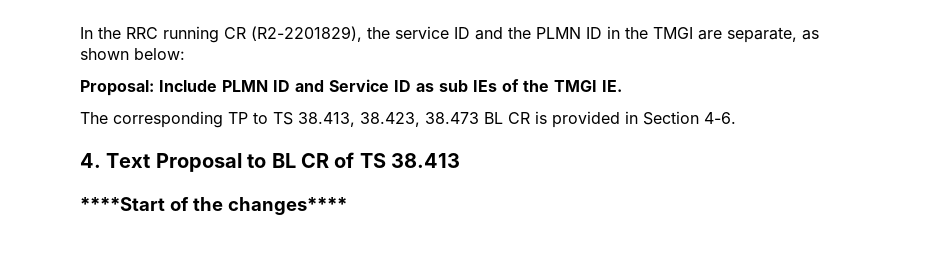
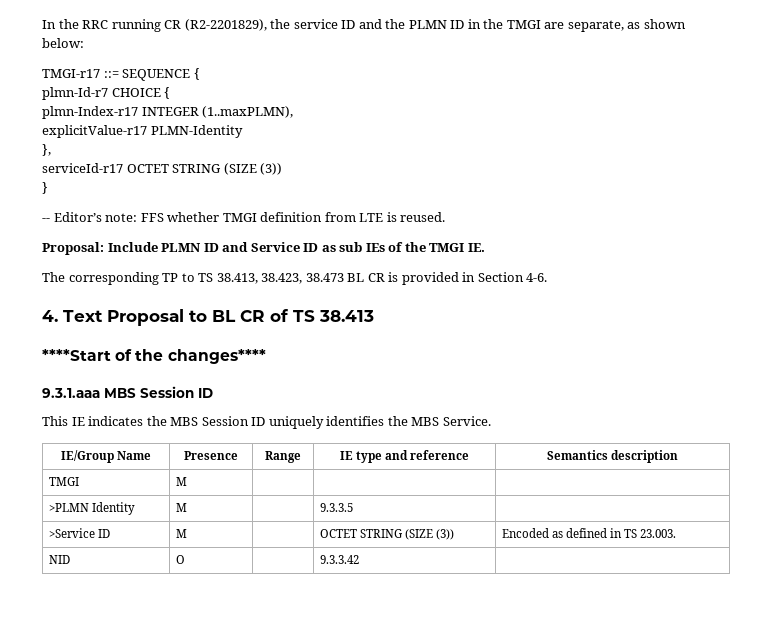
(185, 54) none -> [42,68,200,81] [42,87,171,100] [42,106,294,119] [42,125,243,138] [42,144,51,156] [42,163,283,175] [42,182,48,194] [42,212,446,222] // TMGI-r17 ::= SEQUENCE { // plmn-Id-r7 CHOICE { // plmn-Index-r17 INTEGER (1..maxPLMN), // explicitValue-r17 PLMN-Identity // }, // serviceId-r17 OCTET STRING (SIZE (3)) // } // -- Editor’s note: FFS whether TMGI definition from LTE is reused.
(347, 206) none -> [42,386,213,398] [42,416,491,429] [60,450,152,463] [184,451,238,460] [265,451,301,463] [339,450,470,463] [546,450,679,463] [48,477,79,486] [175,477,187,486] [48,502,136,515] [175,503,187,512] [319,503,353,512] [48,528,111,538] [175,529,187,538] [319,529,455,540] [501,528,677,538] [48,555,70,564] [175,555,185,564] [319,555,359,564] // 9.3.1.aaa MBS Session ID // This IE indicates the MBS Session ID uniquely identifies the MBS Service. // IE/Group Name | Presence | Range | IE type and reference | Semantics description // TMGI | M | | | // >PLMN Identity | M | | 9.3.3.5 | // >Service ID | M | | OCTET STRING (SIZE (3)) | Encoded as defined in TS 23.003. // NID | O | | 9.3.3.42 |

